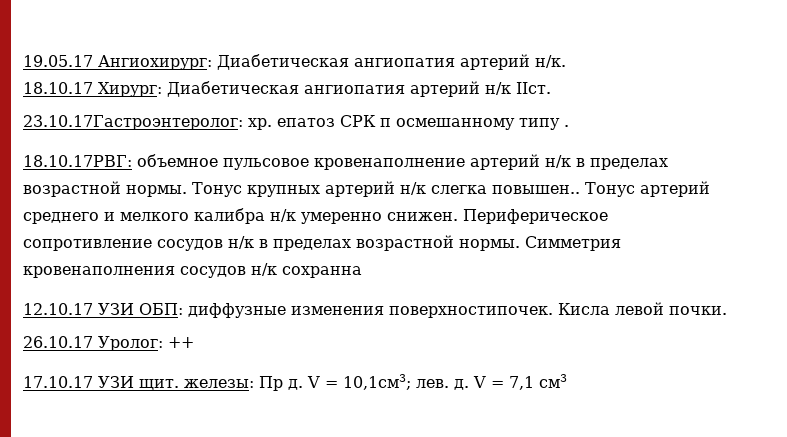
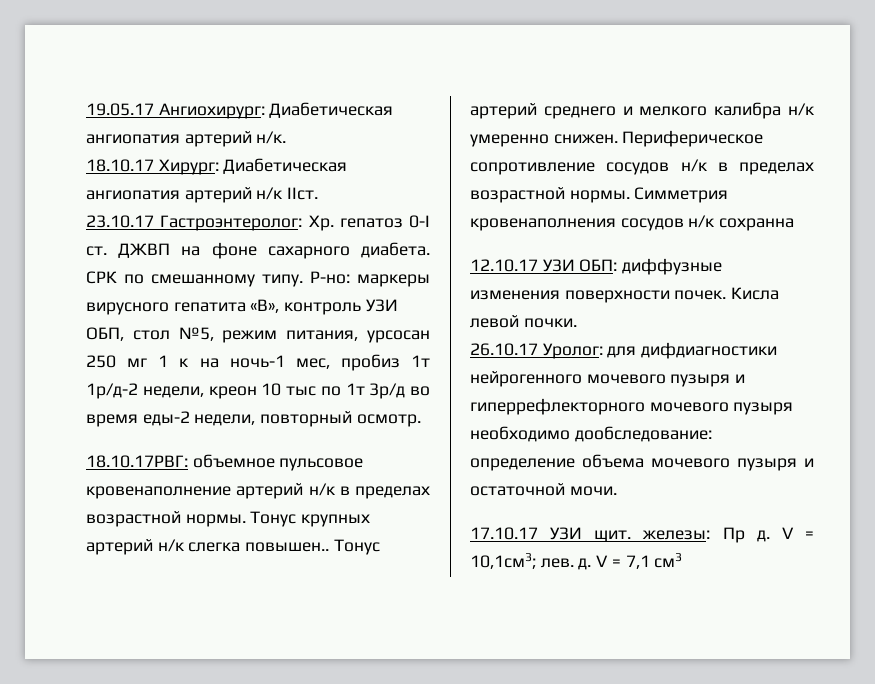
[23,115,569,130] 23.10.17Гастроэнтеролог: хр. епатоз СРК п осмешанному типу . -> [86,215,430,231] [86,242,430,259] [86,271,430,287] [86,299,398,315] [86,327,431,343] [86,354,430,371] [86,383,430,399] [86,411,421,427] 23.10.17 Гастроэнтеролог: Хр. гепатоз 0-I ст. ДЖВП на фоне сахарного диабета. СРК по смешанному типу. Р-но: маркеры вирусного гепатита «В», контроль УЗИ ОБП, стол №5, режим питания, урсосан 250 мг 1 к на ночь-1 мес, пробиз 1т 1р/д-2 недели, креон 10 тыс по 1т 3р/д во время еды-2 недели, повторный осмотр.
[389,306,553,318] поверхностипочек. -> [564,290,727,303] поверхности почек.
[168,337,194,348] ++ -> [607,342,778,359] [470,371,746,387] [470,398,794,415] [470,426,712,442] [470,454,814,471] [470,483,617,496] для дифдиагностики нейрогенного мочевого пузыря и гиперрефлекторного мочевого пузыря необходимо дообследование: определение объема мочевого пузыря и остаточной мочи.

